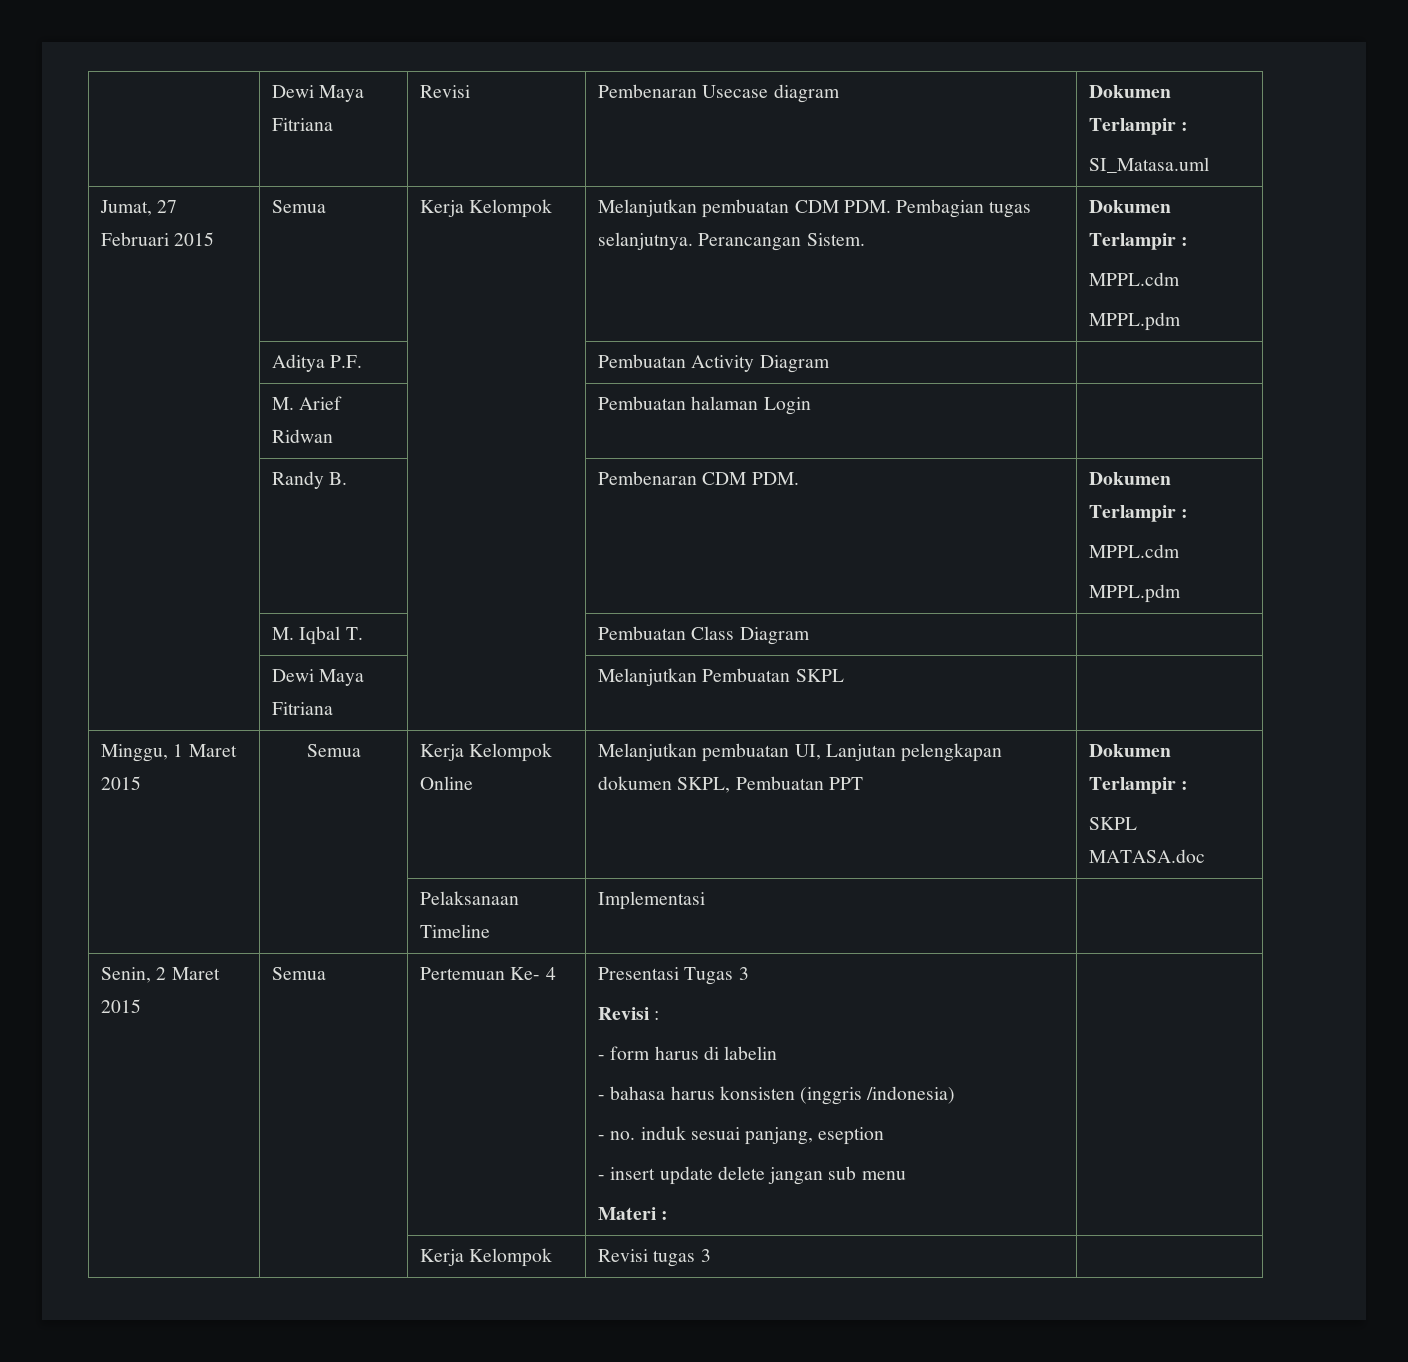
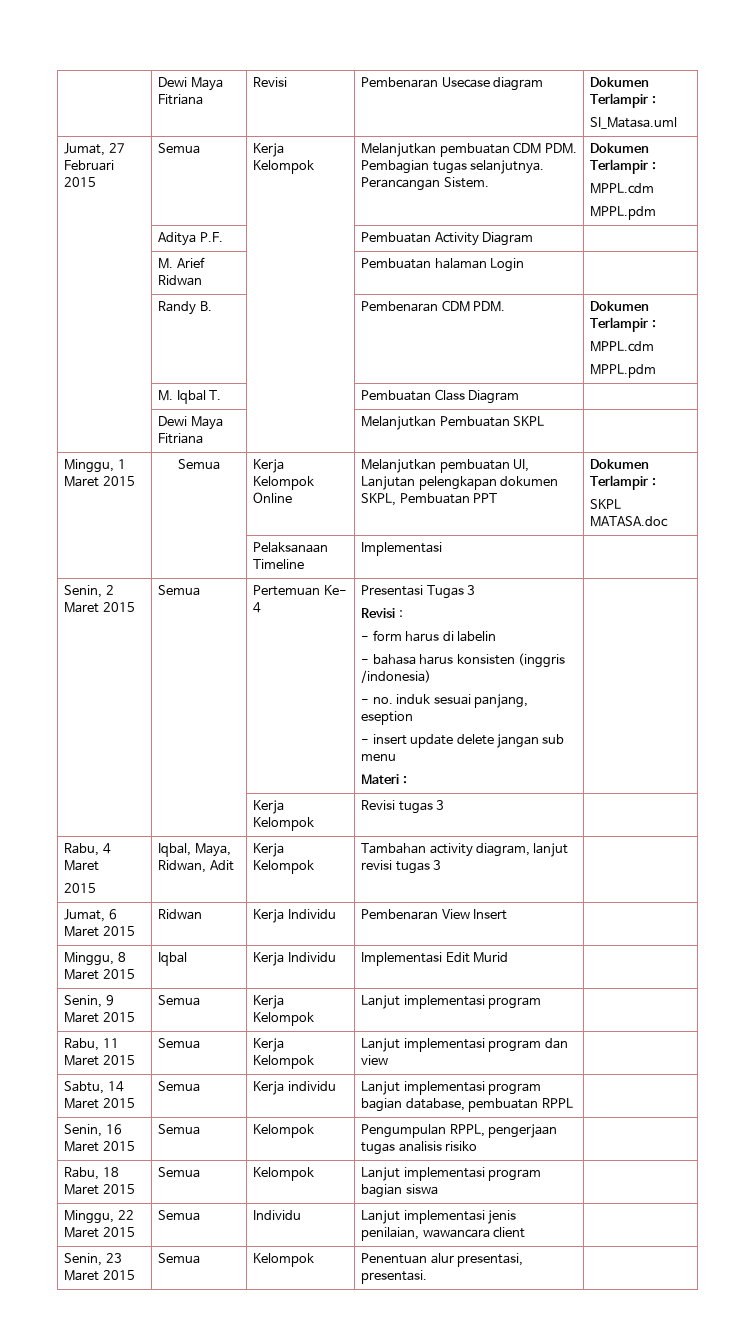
(711, 1255) none -> [64,843,111,856] [64,860,100,871] [64,883,97,893] [158,843,231,857] [158,860,234,873] [253,843,285,857] [253,860,315,874] [361,843,569,857] [361,860,442,874] [64,909,117,922] [64,926,135,937] [158,909,203,920] [253,909,336,923] [361,909,508,920] [64,952,126,966] [64,969,135,980] [158,952,188,966] [253,952,336,966] [361,952,509,966] [64,995,114,1008] [64,1012,135,1023] [158,995,201,1006] [253,995,285,1009] [253,1012,315,1026] [361,995,542,1009] [64,1038,119,1051] [64,1055,135,1066] [158,1038,201,1049] [253,1038,285,1052] [253,1055,315,1069] [361,1038,568,1052] [361,1055,389,1065] [64,1081,124,1094] [64,1098,135,1109] [158,1081,201,1092] [253,1081,336,1095] [361,1081,542,1095] [361,1098,573,1112] [64,1124,122,1137] [64,1141,135,1152] [158,1124,201,1135] [253,1124,315,1138] [361,1124,558,1138] [361,1141,478,1155] [64,1167,119,1180] [64,1184,135,1195] [158,1167,201,1178] [253,1167,315,1181] [361,1167,542,1181] [361,1184,438,1198] [64,1210,134,1224] [64,1227,135,1238] [158,1210,201,1221] [253,1210,302,1220] [361,1210,517,1224] [361,1227,526,1241] [64,1253,122,1266] [64,1270,135,1281] [158,1253,201,1264] [253,1253,315,1267] [361,1253,524,1267] [361,1270,428,1284] // Rabu, 4 Maret // 2015 | Iqbal, Maya, Ridwan, Adit | Kerja Kelompok | Tambahan activity diagram, lanjut revisi tugas 3 | // Jumat, 6 Maret 2015 | Ridwan | Kerja Individu | Pembenaran View Insert | // Minggu, 8 Maret 2015 | Iqbal | Kerja Individu | Implementasi Edit Murid | // Senin, 9 Maret 2015 | Semua | Kerja Kelompok | Lanjut implementasi program | // Rabu, 11 Maret 2015 | Semua | Kerja Kelompok | Lanjut implementasi program dan view | // Sabtu, 14 Maret 2015 | Semua | Kerja individu | Lanjut implementasi program bagian database, pembuatan RPPL | // Senin, 16 Maret 2015 | Semua | Kelompok | Pengumpulan RPPL, pengerjaan tugas analisis risiko | // Rabu, 18 Maret 2015 | Semua | Kelompok | Lanjut implementasi program bagian siswa | // Minggu, 22 Maret 2015 | Semua | Individu | Lanjut implementasi jenis penilaian, wawancara client | // Senin, 23 Maret 2015 | Semua | Kelompok | Penentuan alur presentasi, presentasi. |

